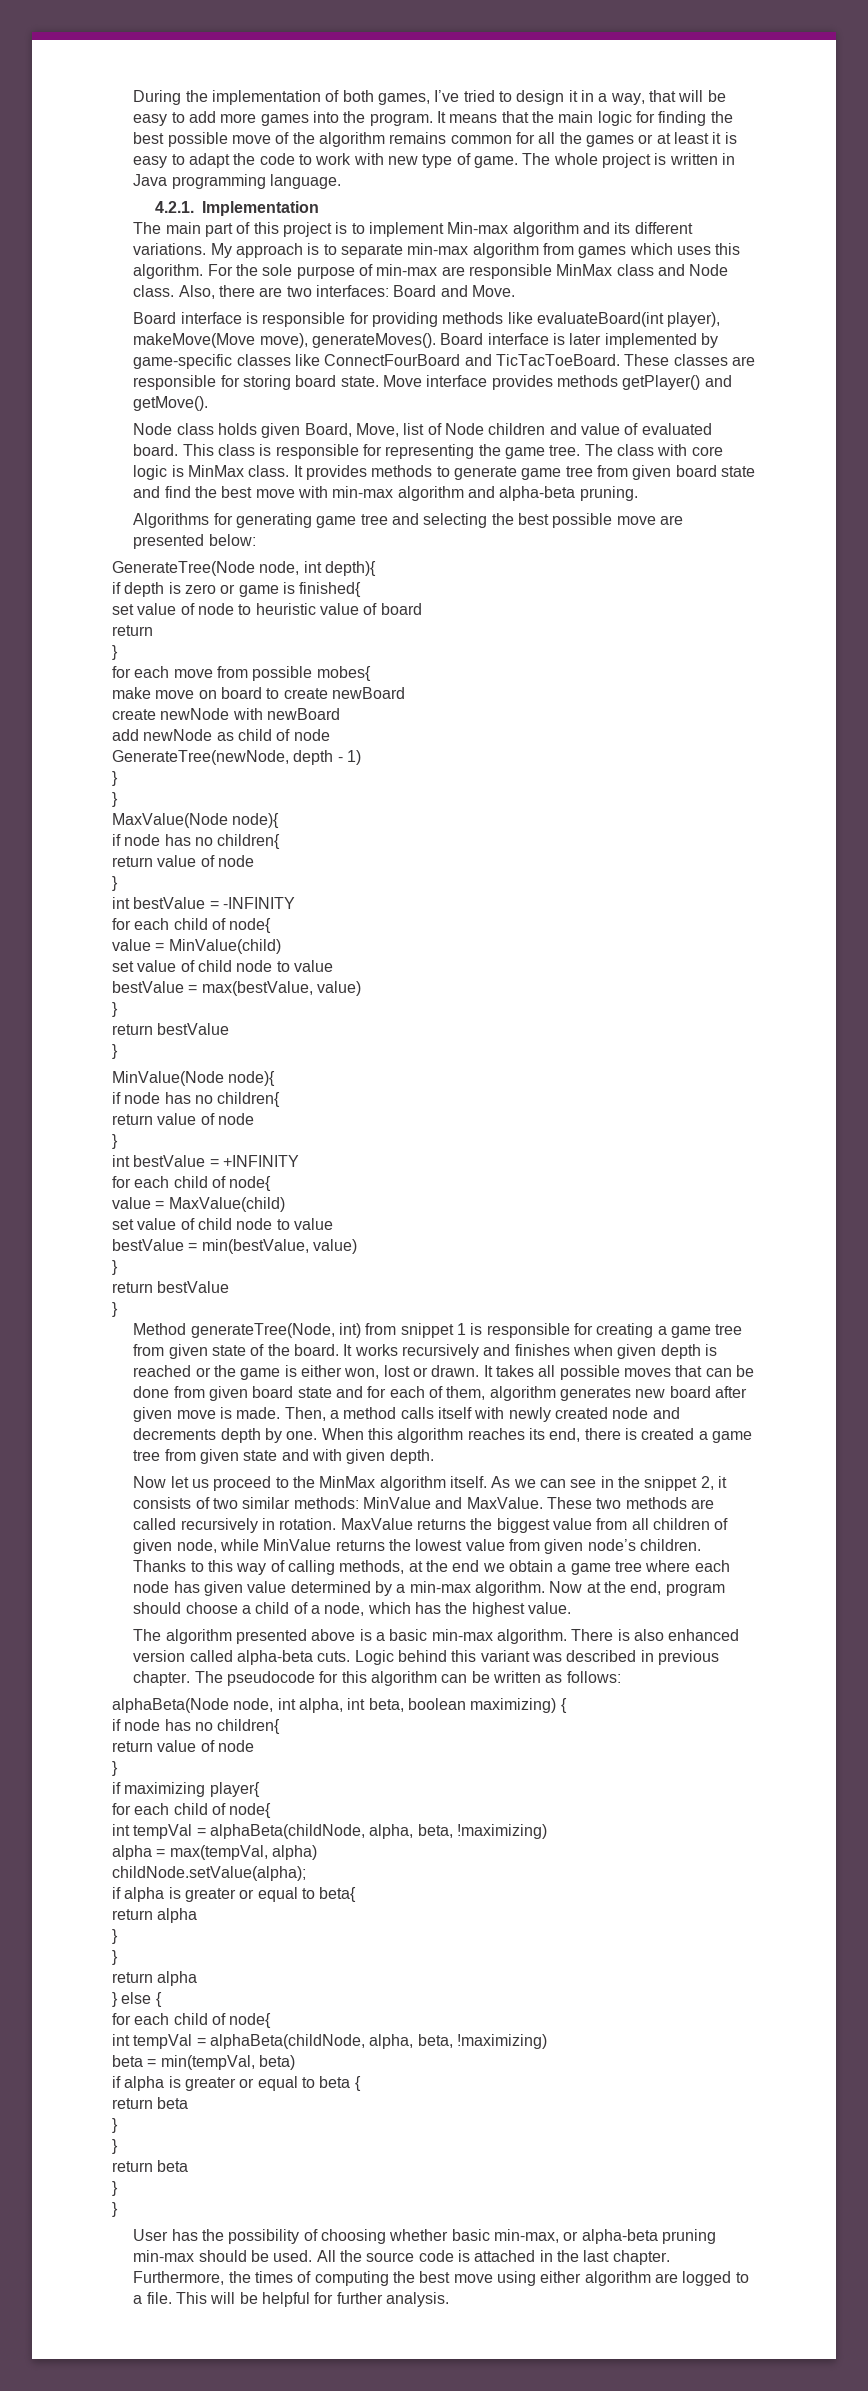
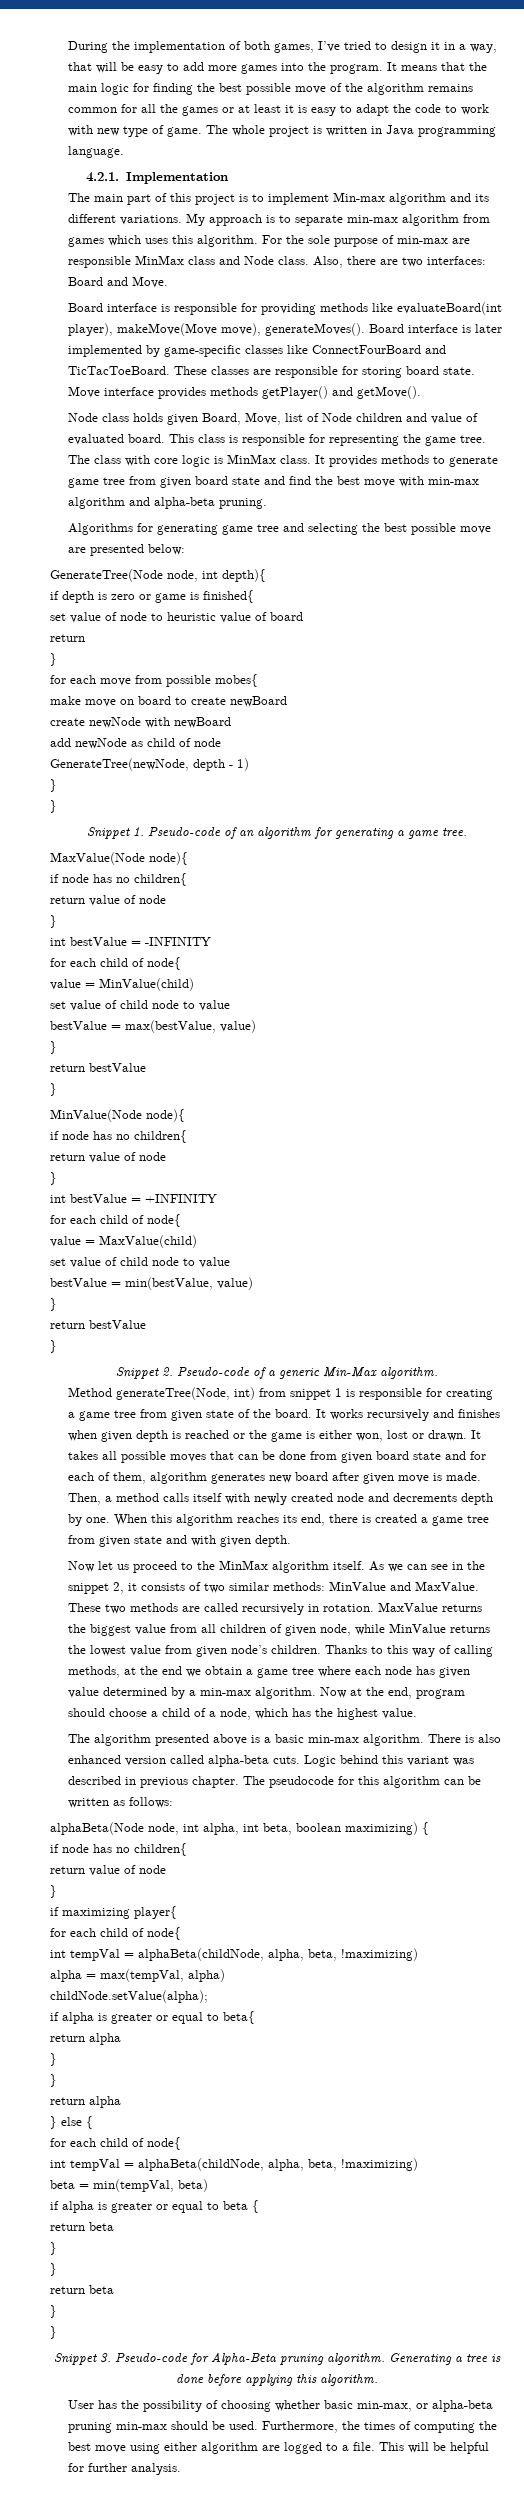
(118, 799) none -> [87,827,467,839] // Snippet 1. Pseudo-code of an algorithm for generating a game tree.
(118, 1309) none -> [116,1367,438,1379] // Snippet 2. Pseudo-code of a generic Min-Max algorithm.
(118, 2209) none -> [54,2352,501,2365] [176,2374,378,2386] // Snippet 3. Pseudo-code for Alpha-Beta pruning algorithm. Generating a tree is done before applying this algorithm.
[316,2250,670,2265] All the source code is attached in the last chapter. -> (259, 2425) none

